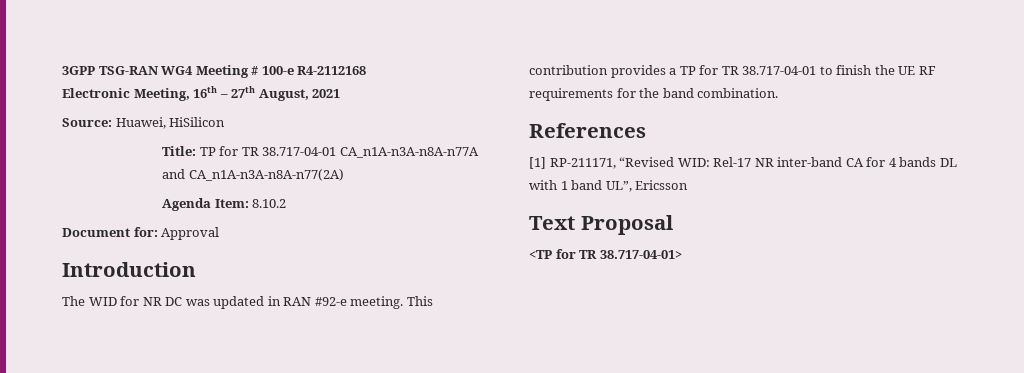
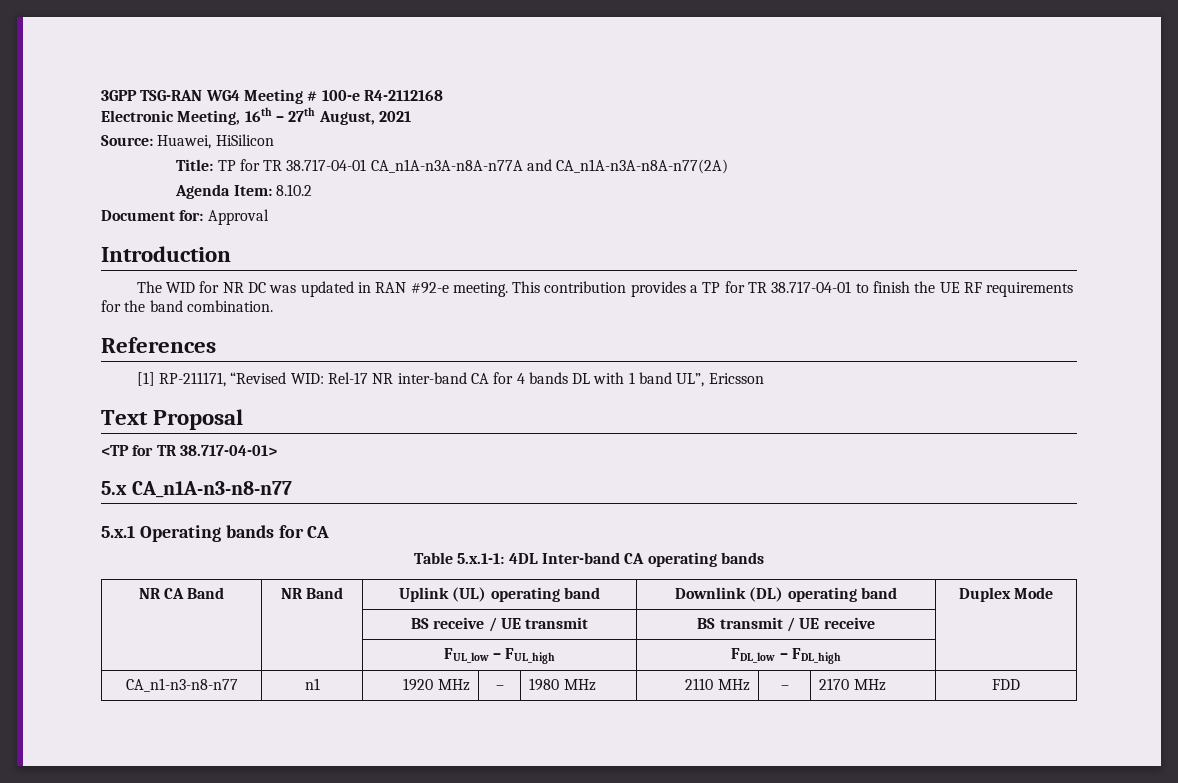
(682, 254) none -> [101,481,293,498] [101,525,330,542] [414,552,764,567] [138,587,225,599] [280,587,344,599] [399,587,600,602] [675,587,897,602] [958,587,1054,602] [410,617,589,632] [697,617,875,632] [443,648,556,664] [731,648,841,664] [125,678,238,692] [304,678,320,690] [403,678,470,691] [495,685,504,690] [529,678,596,691] [685,678,750,691] [780,685,789,690] [819,678,886,691] [992,679,1020,690] // 5.x CA_n1A-n3-n8-n77 // 5.x.1 Operating bands for CA // Table 5.x.1-1: 4DL Inter-band CA operating bands // NR CA Band | NR Band | Uplink (UL) operating band | Downlink (DL) operating band | Duplex Mode // | | BS receive / UE transmit | BS transmit / UE receive | // | | FUL_low – FUL_high | FDL_low – FDL_high | // CA_n1-n3-n8-n77 | n1 | 1920 MHz | – | 1980 MHz | 2110 MHz | – | 2170 MHz | FDD

